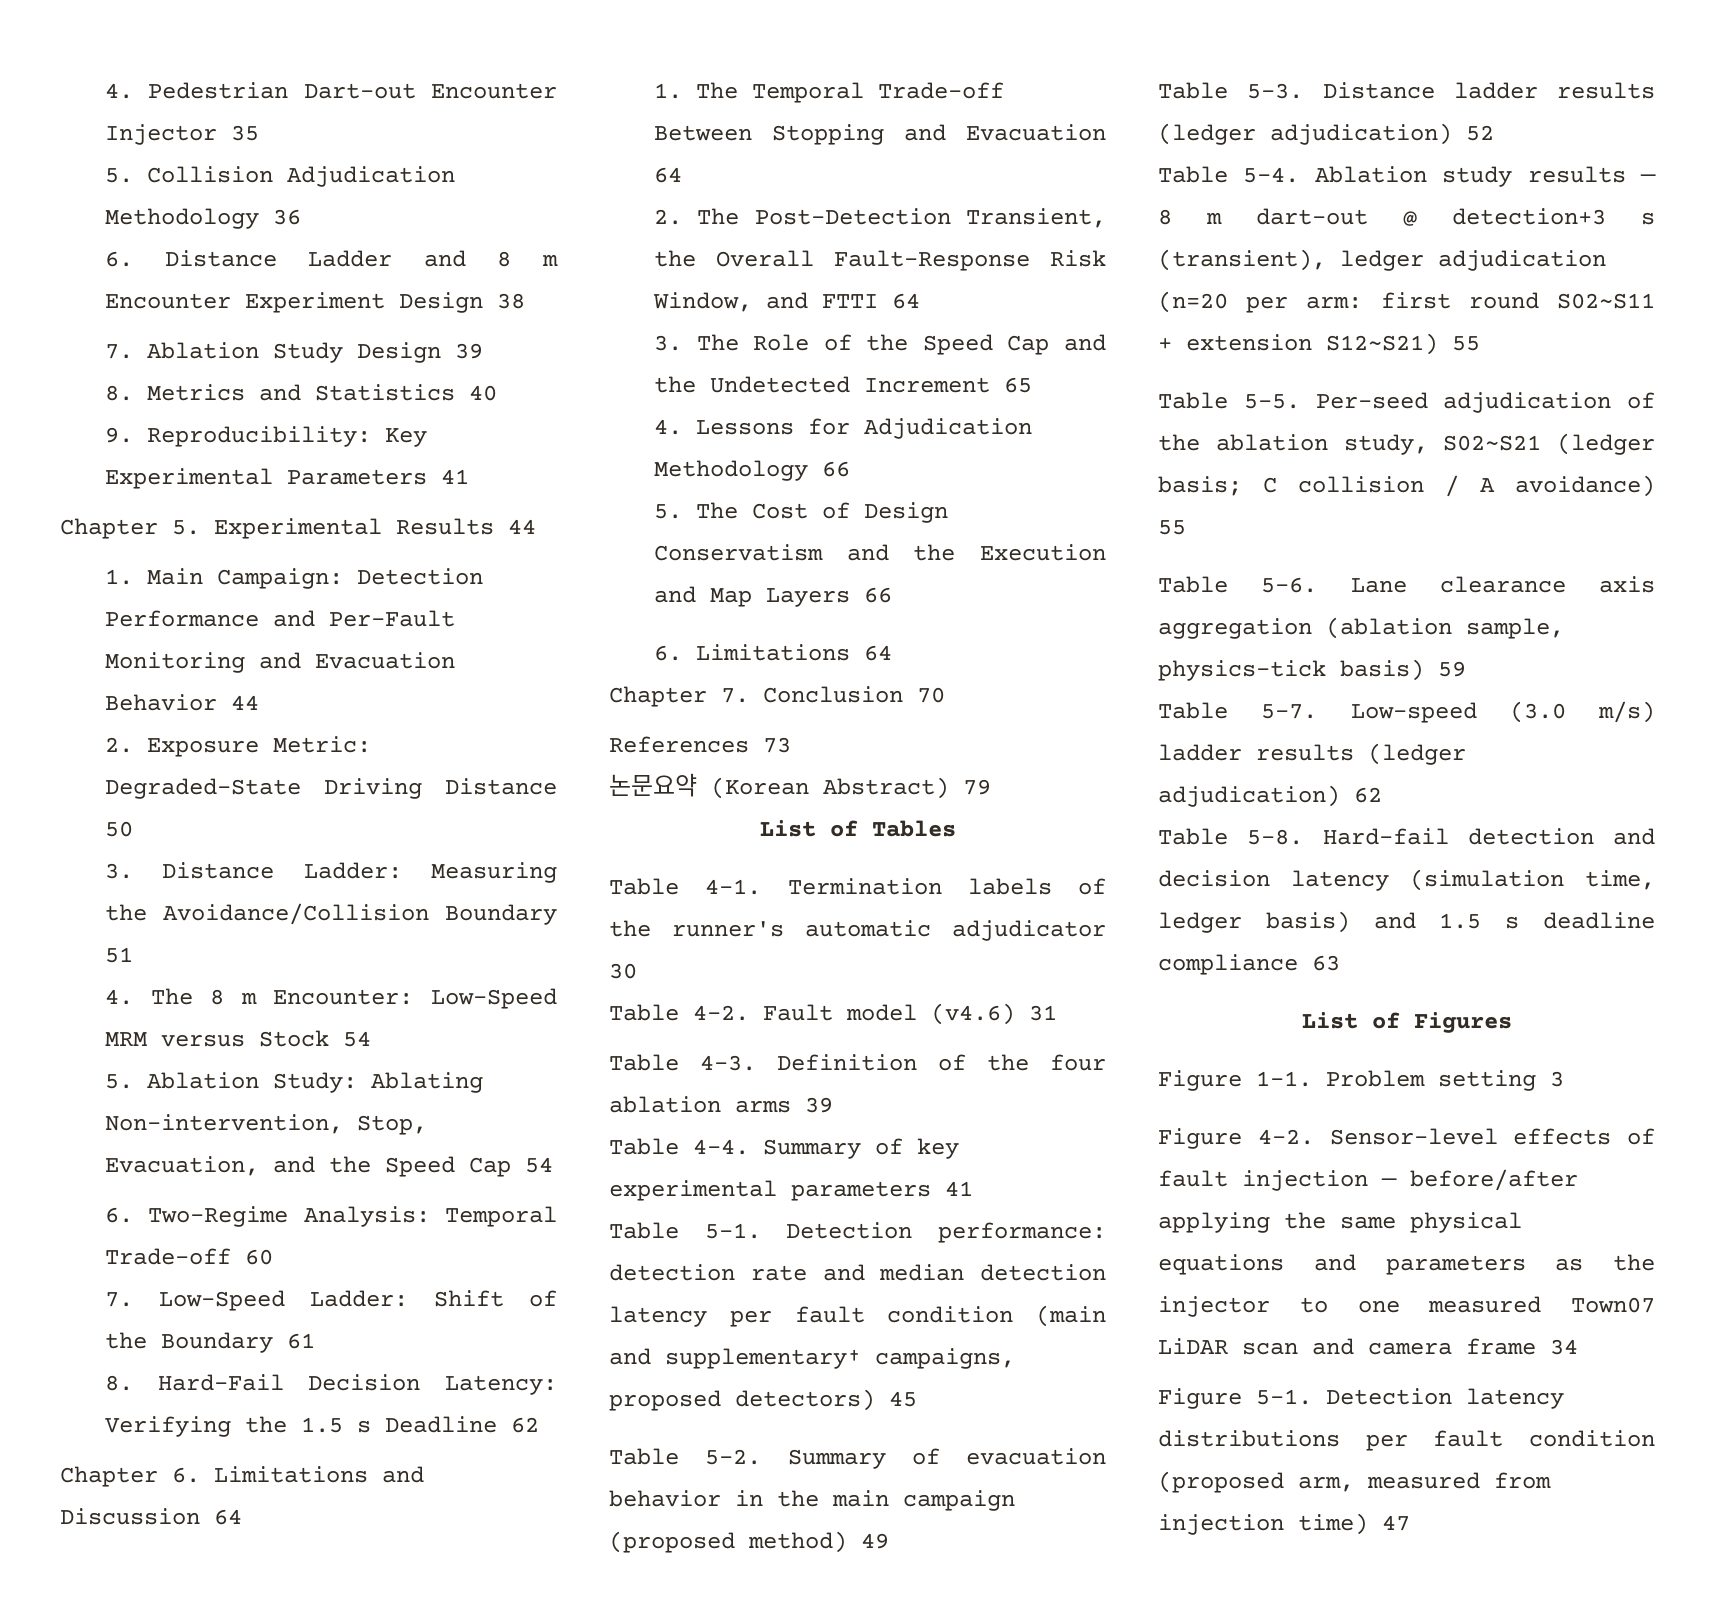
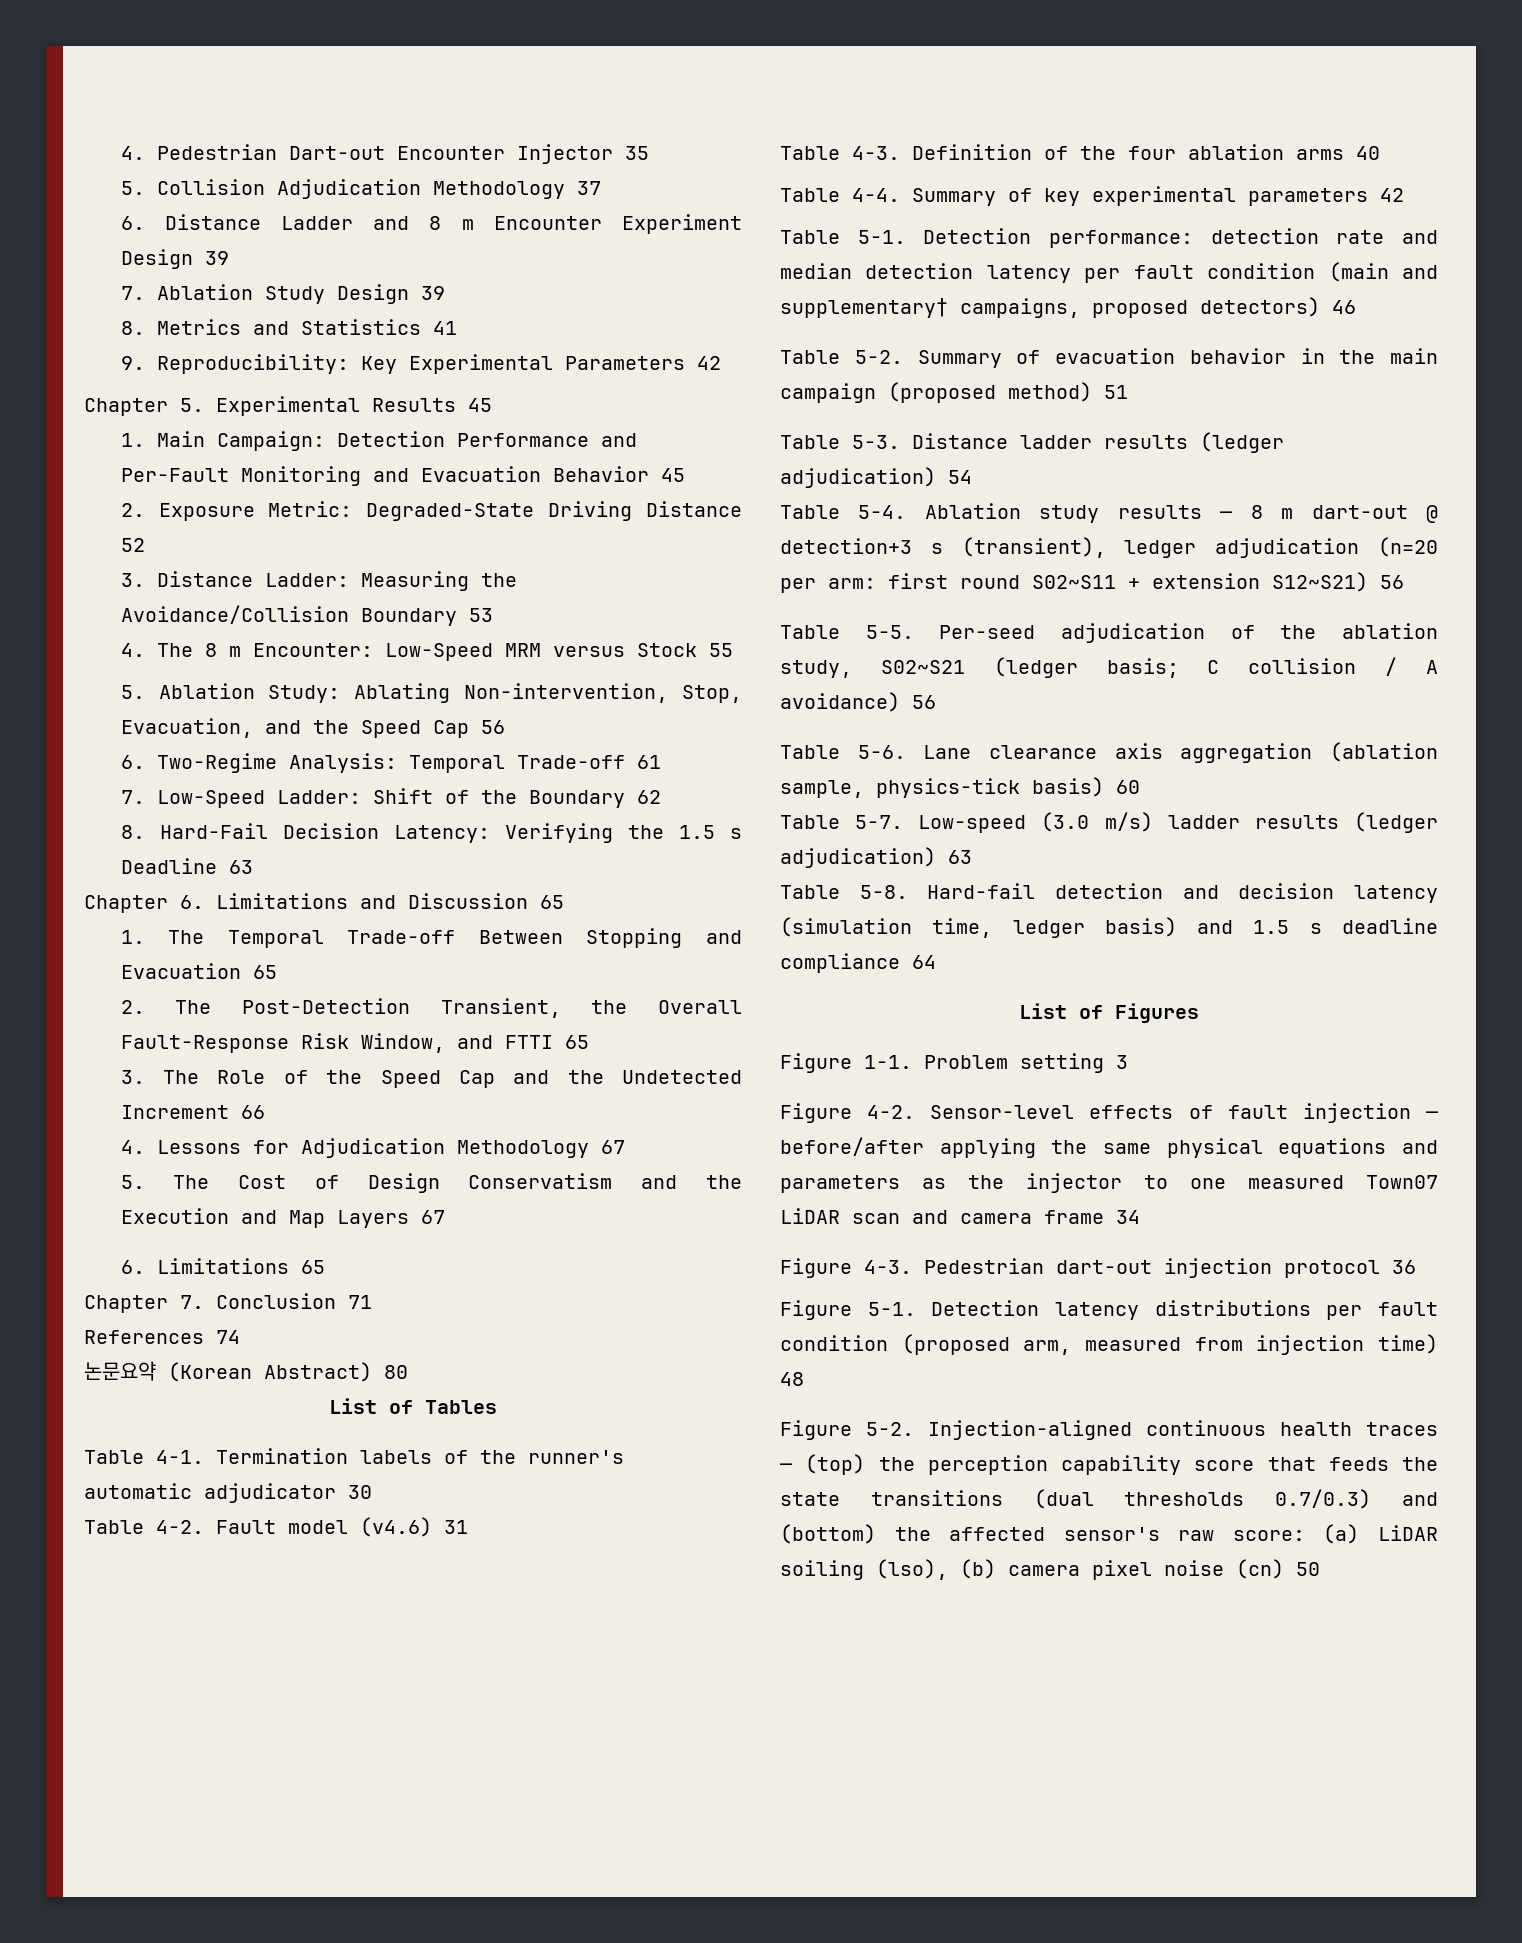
[273,209,302,225] 36 -> [576,181,601,195] 37
[497,293,526,309] 38 -> [204,251,229,265] 39
[469,385,498,401] 40 -> [432,321,457,335] 41
[441,469,470,484] 41 -> [696,356,721,370] 42
[508,519,536,534] 44 -> [468,398,492,412] 45
[231,695,260,710] 44 -> [660,468,685,482] 45
[105,821,134,837] 50 -> [120,538,145,552] 52
[105,947,134,963] 51 -> [468,608,493,622] 53
[343,1031,372,1047] 54 -> [708,643,733,657] 55
[525,1157,554,1173] 54 -> [480,720,505,734] 56
[245,1249,274,1265] 60 -> [636,755,661,769] 61
[287,1333,316,1349] 61 -> [636,790,661,804] 62
[511,1417,540,1433] 62 -> [228,860,253,874] 63
[214,1509,242,1525] 64 -> [540,895,564,909] 65
[654,167,683,183] 64 -> [252,965,277,979] 65
[892,293,921,309] 64 -> [564,1035,589,1049] 65
[1004,377,1033,393] 65 -> [240,1105,265,1119] 66
[822,461,851,477] 66 -> [600,1140,625,1154] 67
[864,587,893,603] [654,644,893,661] 66 // 6. Limitations 64 -> [420,1210,445,1224] [120,1258,325,1274] 67 // 6. Limitations 65
[917,687,945,703] 70 -> [348,1295,372,1309] 71
[763,737,791,753] 73 -> [216,1330,240,1344] 74
[963,779,991,795] 79 -> [384,1365,408,1379] 80
[805,1097,833,1113] 39 -> [1356,146,1380,160] 40
[945,1181,973,1196] 41 -> [1380,188,1404,202] 42
[889,1391,917,1407] 45 -> [1332,300,1356,314] 46
[861,1533,889,1549] 49 -> [1104,385,1128,399] 51
[1466,125,1494,141] 52 -> [948,470,972,484] 54
[1452,336,1480,351] 55 -> [1380,575,1404,589] 56
[1158,520,1186,535] 55 -> [912,695,936,709] 56
[1438,661,1466,677] 59 -> [1116,780,1140,794] 60
[1354,787,1382,803] 62 -> [948,850,972,864] 63
[1312,955,1340,971] 63 -> [912,955,936,969] 64
(1578, 1347) none -> [780,1258,1416,1278] // Figure 4-3. Pedestrian dart-out injection protocol 36
[1382,1515,1410,1531] 47 -> [780,1372,804,1386] [780,1420,1438,1440] [780,1454,1438,1475] [780,1489,1438,1509] [780,1524,1438,1544] [780,1559,1320,1580] 48 // Figure 5-2. Injection-aligned continuous health traces — (top) the perception capability score that feeds the state transitions (dual thresholds 0.7/0.3) and (bottom) the affected sensor's raw score: (a) LiDAR soiling (lso), (b) camera pixel noise (cn) 50

